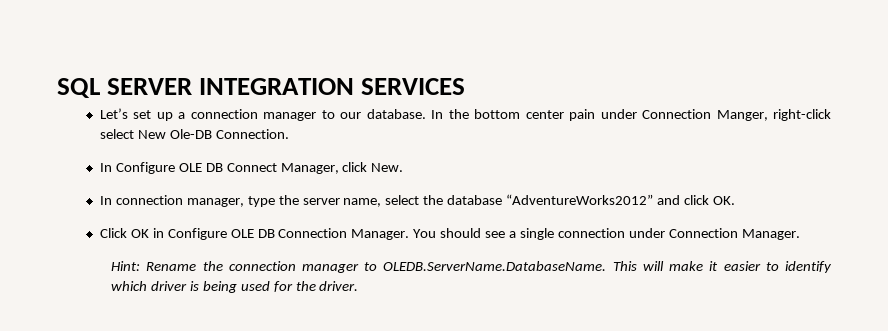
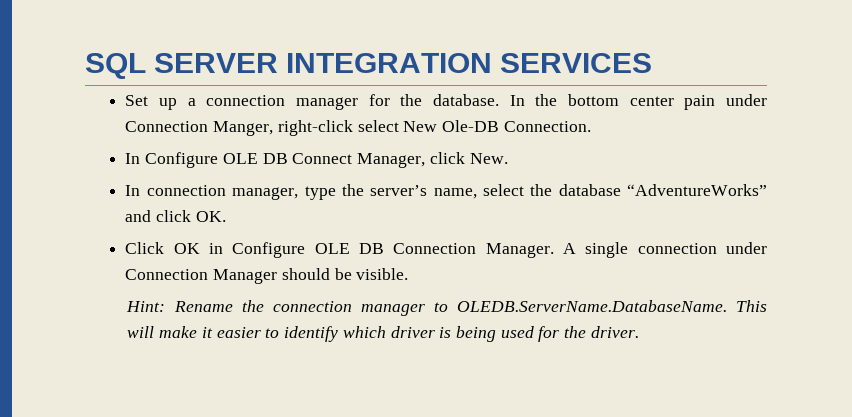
[99,108,152,119] Let’s set -> [125,95,149,106] Set
[321,110,362,119] to our -> [368,94,423,106] for the
[302,198,340,205] server -> [370,185,428,196] server’s
[506,194,654,205] “AdventureWorks2012” -> [627,184,767,196] “AdventureWorks”
[413,228,800,240] You should see a single connection under Connection Manager. -> [563,242,767,258] [125,268,409,284] A single connection under Connection Manager should be visible.

